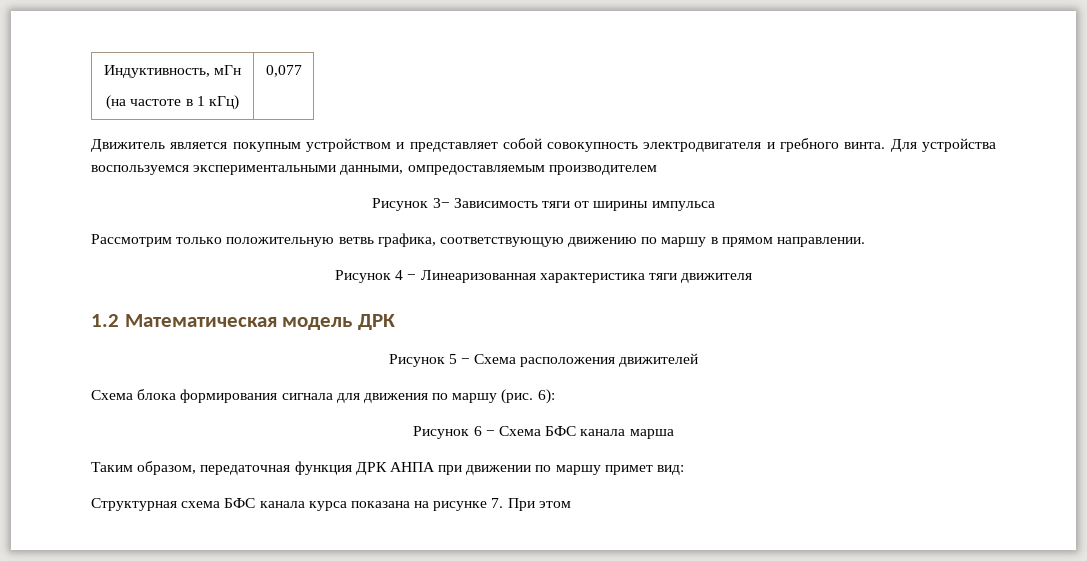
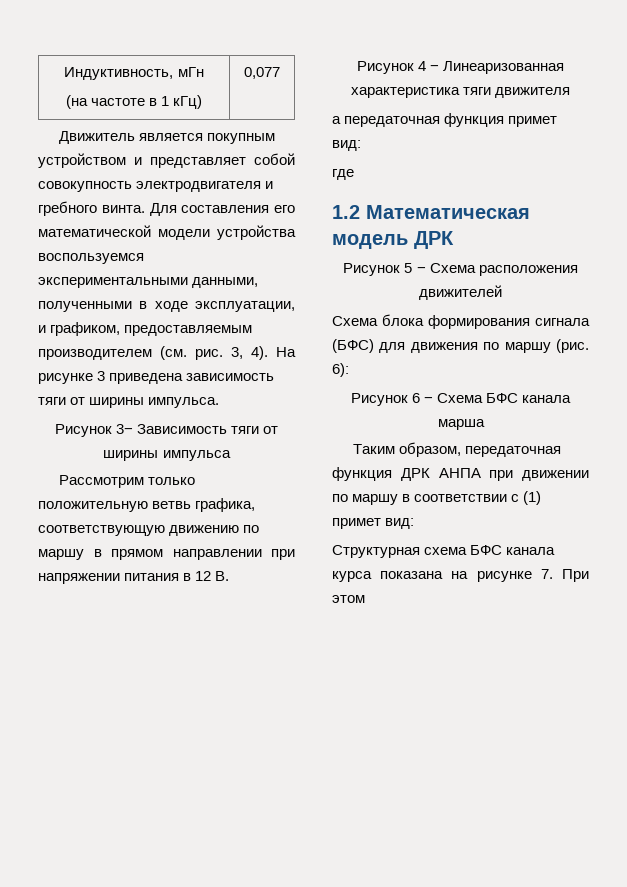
[921,138,996,152] [91,165,657,175] устройства воспользуемся экспериментальными данными, омпредоставляемым производителем -> [181,205,295,213] [38,225,296,240] [38,253,144,264] [38,277,259,288] [38,301,295,312] [38,322,253,336] [38,346,296,360] [38,371,275,384] [38,397,220,408] составления его математической модели устройства воспользуемся экспериментальными данными, полученными в ходе эксплуатации, и графиком, предоставляемым производителем (см. рис. 3, 4). На рисунке 3 приведена зависимость тяги от ширины импульса.
[777,237,866,247] направлении. -> [172,549,295,560] [38,571,230,584] направлении при напряжении питания в 12 В.
(753, 278) none -> [332,113,558,127] [332,140,361,151] [332,169,354,180] // а передаточная функция примет вид: // где
(333, 396) none -> [332,339,374,353] (БФС)
(601, 470) none -> [402,491,542,505] в соответствии с (1)

